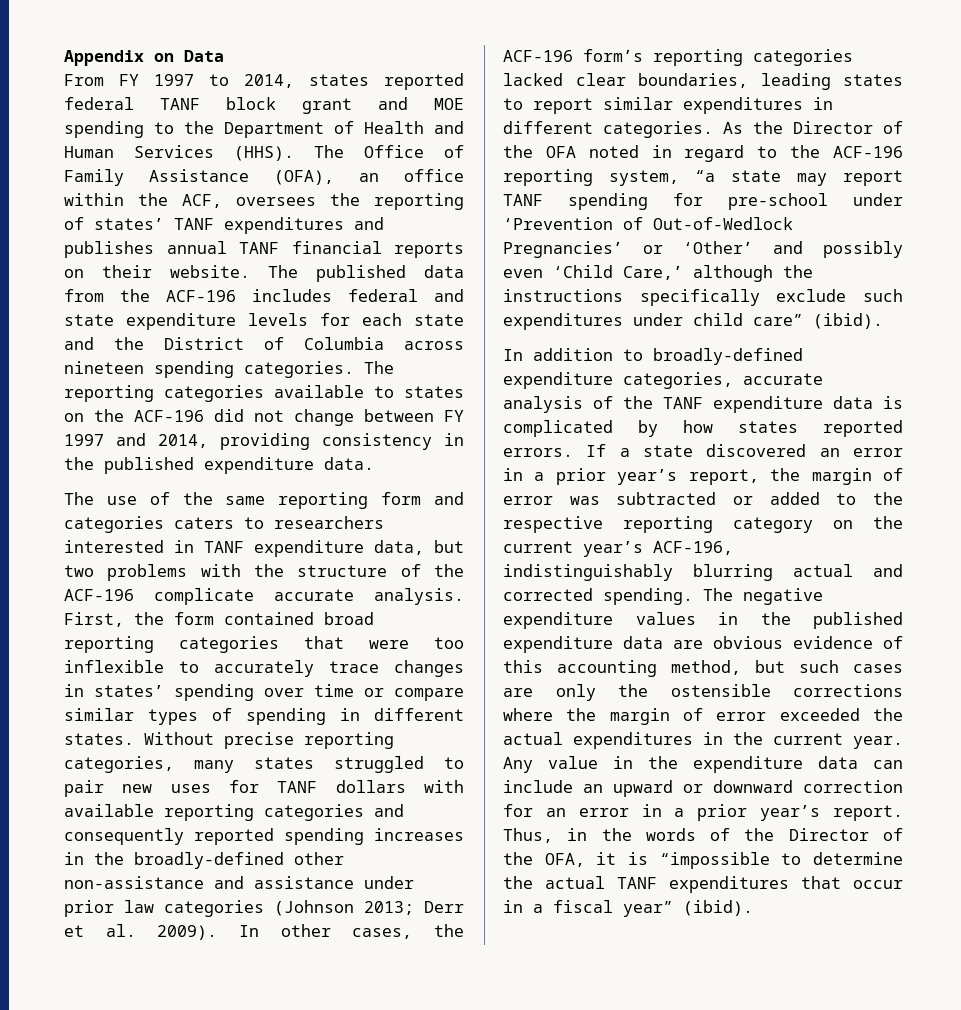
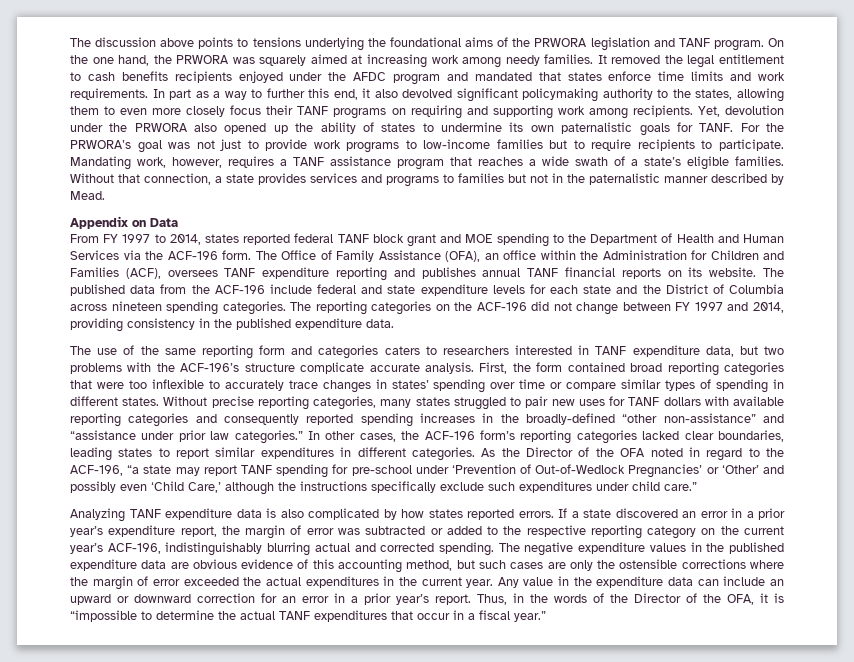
(64, 58) none -> [70,37,785,51] [70,54,784,68] [70,71,785,85] [70,88,784,102] [70,105,784,119] [70,122,784,136] [70,139,784,153] [70,156,784,170] [70,173,784,187] [70,191,105,200] The discussion above points to tensions underlying the foundational aims of the PRWORA legislation and TANF program. On the one hand, the PRWORA was squarely aimed at increasing work among needy families. It removed the legal entitlement to cash benefits recipients enjoyed under the AFDC program and mandated that states enforce time limits and work requirements. In part as a way to further this end, it also devolved significant policymaking authority to the states, allowing them to even more closely focus their TANF programs on requiring and supporting work among recipients. Yet, devolution under the PRWORA also opened up the ability of states to undermine its own paternalistic goals for TANF. For the PRWORA’s goal was not just to provide work programs to low-income families but to require recipients to participate. Mandating work, however, requires a TANF assistance program that reaches a wide swath of a state’s eligible families. Without that connection, a state provides services and programs to families but not in the paternalistic manner described by Mead. //
[234,146,294,161] (HHS). -> [123,250,251,260] via the ACF-196 form.
[182,193,464,210] [64,217,344,234] ACF, oversees the reporting of states’ TANF expenditures -> [602,250,784,260] [70,267,388,281] Administration for Children and Families (ACF), oversees TANF expenditure reporting
[102,265,152,278] their -> [688,267,703,277] its
[252,289,332,302] includes -> [269,284,312,294] include
[274,385,464,398] available to states -> (432, 308) none
[297,564,464,577] [64,589,134,601] structure of the ACF-196 -> [180,363,295,372] ACF-196’s structure
[294,852,344,865] [64,876,414,889] [64,900,464,917] [64,924,218,940] other non-assistance and assistance under prior law categories (Johnson 2013; Derr et al. 2009). -> [622,413,785,423] [70,430,303,444] “other non-assistance” and “assistance under prior law categories.”
[833,146,903,158] [503,169,679,186] ACF-196 reporting system, -> [70,465,123,476] ACF-196,
[753,313,883,329] [503,348,803,365] [503,372,823,389] [503,396,653,413] care” (ibid). // In addition to broadly-defined expenditure categories, accurate analysis of the -> [664,482,697,491] [70,508,125,522] care.” // Analyzing
(903, 402) none -> [280,509,304,518] also
(678, 477) none -> [108,525,176,537] expenditure
[623,900,753,917] year” (ibid). -> [514,611,546,622] year.”

